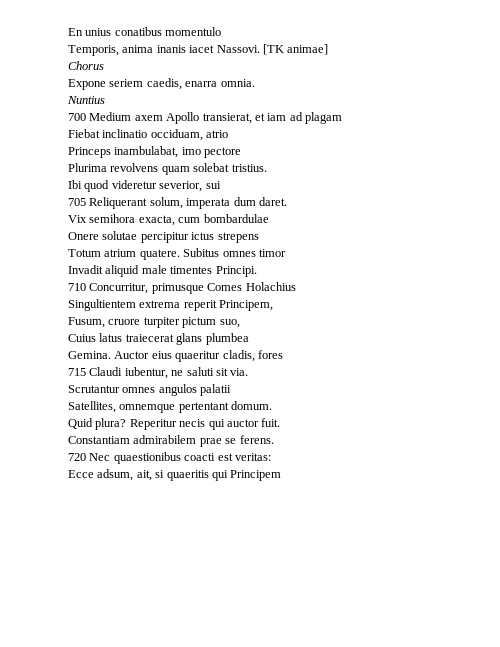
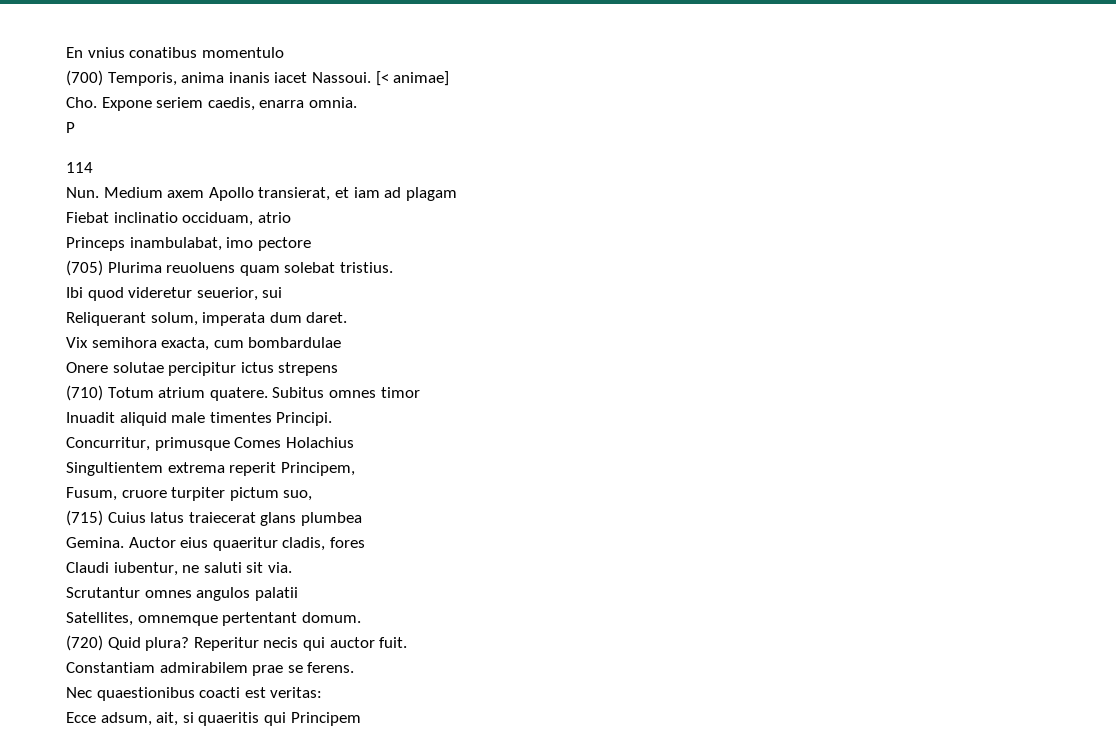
[85,28,112,36] unius -> [87,47,125,58] vnius
(222, 31) none -> [66,70,103,86] (700)
[216,44,284,55] Nassovi. [TK -> [311,71,389,86] Nassoui. [<
[68,61,104,70] Chorus // -> [66,97,97,108] Cho.
[67,96,105,104] [68,113,86,121] Nuntius // 700 -> [66,122,75,133] [66,162,93,173] [66,187,99,198] P // 114 // Nun.
[68,163,159,172] Plurima revolvens -> [66,260,236,276] (705) Plurima reuoluens
[159,181,203,192] severior, -> [196,287,258,301] seuerior,
[68,198,86,206] 705 -> (283, 292) none
(259, 237) none -> [66,385,103,401] (710)
[68,265,103,274] Invadit -> [66,412,115,423] Inuadit
[68,283,86,291] 710 -> (333, 419) none
(240, 323) none -> [66,510,103,526] (715)
[68,368,86,376] 715 -> (365, 542) none
(273, 405) none -> [66,635,103,651] (720)
[68,453,86,461] 720 -> (355, 667) none

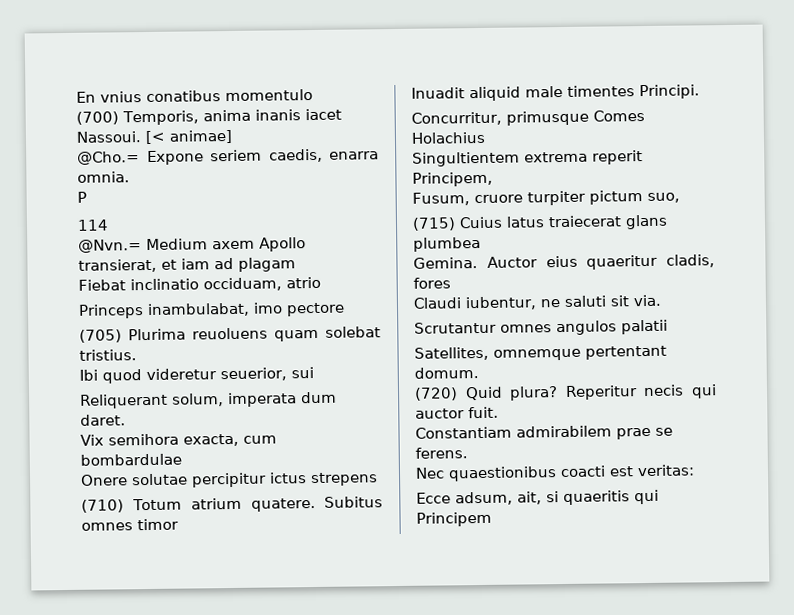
[66,97,97,108] Cho. -> [77,151,140,165] @Cho.=
[66,187,99,198] Nun. -> [78,239,142,253] @Nvn.=

